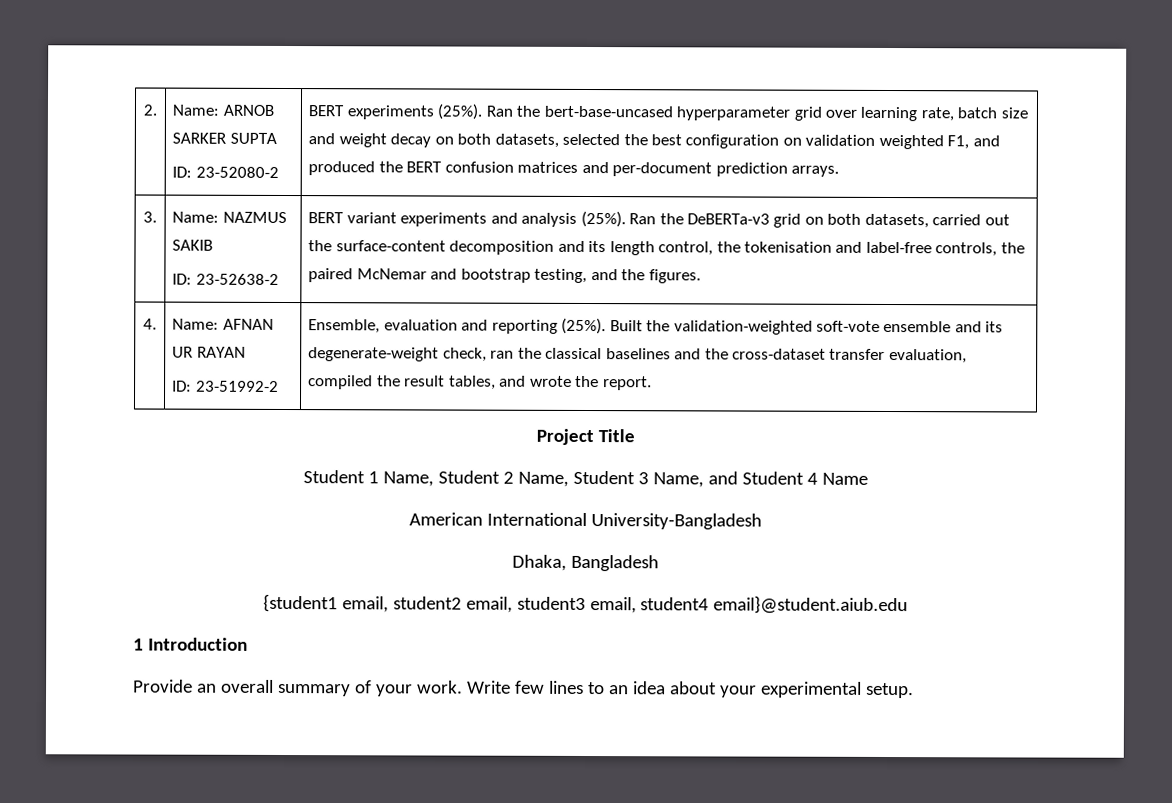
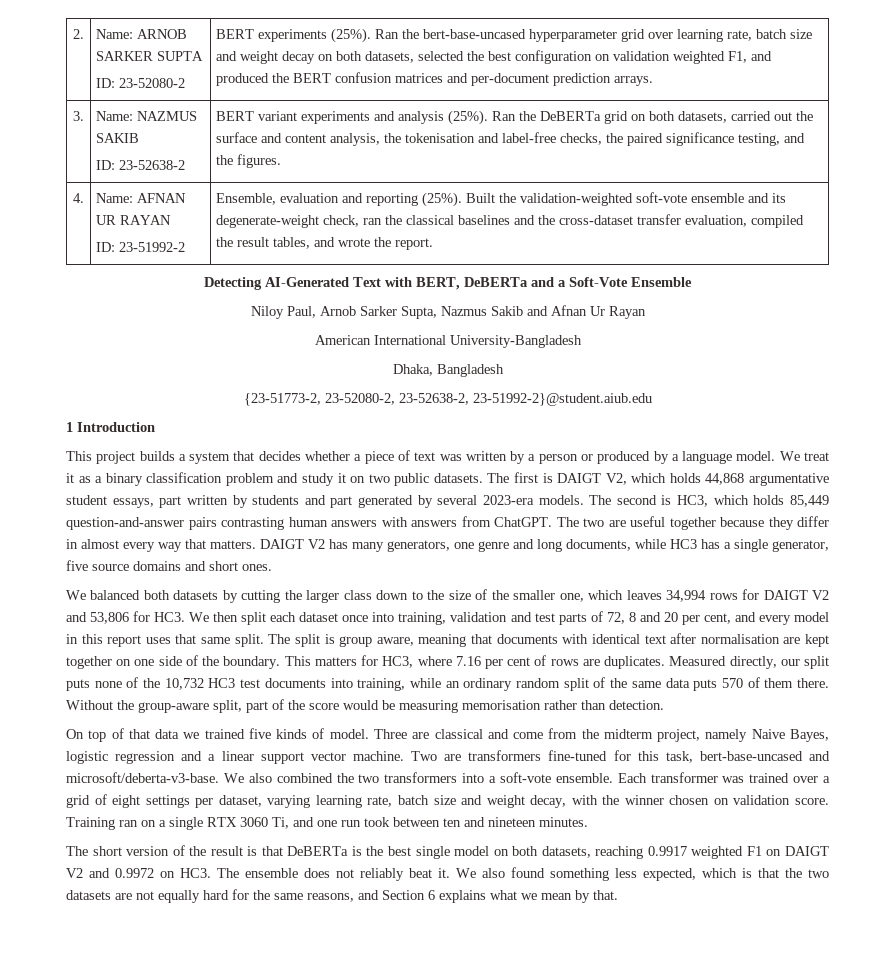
[686,213,770,225] DeBERTa-v3 -> [540,111,602,121] DeBERTa
[335,240,714,256] surface-content decomposition and its length control, -> [216,132,381,146] surface and content analysis,
[935,242,998,257] controls, -> [560,133,603,145] checks,
[356,268,531,283] McNemar and bootstrap -> [666,132,735,146] significance
[536,428,635,446] [303,470,868,488] Project Title // Student 1 Name, Student 2 Name, Student 3 Name, and Student 4 Name -> [204,277,692,290] [250,305,646,319] Detecting AI-Generated Text with BERT, DeBERTa and a Soft-Vote Ensemble // Niloy Paul, Arnob Sarker Supta, Nazmus Sakib and Afnan Ur Rayan
[262,593,909,615] [133,637,248,651] [133,679,914,699] {student1 email, student2 email, student3 email, student4 email}@student.aiub.edu // 1 Introduction // Provide an overall summary of your work. Write few lines to an idea about your experimental setup. -> [243,393,652,406] [66,422,155,432] [66,450,829,464] [66,472,829,486] [66,495,830,508] [66,516,829,530] [66,539,829,552] [66,560,272,571] [66,589,829,603] [66,611,829,625] [66,633,829,647] [66,655,830,669] [66,677,829,691] [66,699,664,713] [66,728,829,742] [66,750,830,764] [66,772,830,783] [66,794,829,808] [66,817,588,830] [66,845,829,859] [66,867,829,881] [66,889,618,903] {23-51773-2, 23-52080-2, 23-52638-2, 23-51992-2}@student.aiub.edu // 1 Introduction // This project builds a system that decides whether a piece of text was written by a person or produced by a language model. We treat it as a binary classification problem and study it on two public datasets. The first is DAIGT V2, which holds 44,868 argumentative student essays, part written by students and part generated by several 2023-era models. The second is HC3, which holds 85,449 question-and-answer pairs contrasting human answers with answers from ChatGPT. The two are useful together because they differ in almost every way that matters. DAIGT V2 has many generators, one genre and long documents, while HC3 has a single generator, five source domains and short ones. // We balanced both datasets by cutting the larger class down to the size of the smaller one, which leaves 34,994 rows for DAIGT V2 and 53,806 for HC3. We then split each dataset once into training, validation and test parts of 72, 8 and 20 per cent, and every model in this report uses that same split. The split is group aware, meaning that documents with identical text after normalisation are kept together on one side of the boundary. This matters for HC3, where 7.16 per cent of rows are duplicates. Measured directly, our split puts none of the 10,732 HC3 test documents into training, while an ordinary random split of the same data puts 570 of them there. Without the group-aware split, part of the score would be measuring memorisation rather than detection. // On top of that data we trained five kinds of model. Three are classical and come from the midterm project, namely Naive Bayes, logistic regression and a linear support vector machine. Two are transformers fine-tuned for this task, bert-base-uncased and microsoft/deberta-v3-base. We also combined the two transformers into a soft-vote ensemble. Each transformer was trained over a grid of eight settings per dataset, varying learning rate, batch size and weight decay, with the winner chosen on validation score. Training ran on a single RTX 3060 Ti, and one run took between ten and nineteen minutes. // The short version of the result is that DeBERTa is the best single model on both datasets, reaching 0.9917 weighted F1 on DAIGT V2 and 0.9972 on HC3. The ensemble does not reliably beat it. We also found something less expected, which is that the two datasets are not equally hard for the same reasons, and Section 6 explains what we mean by that.

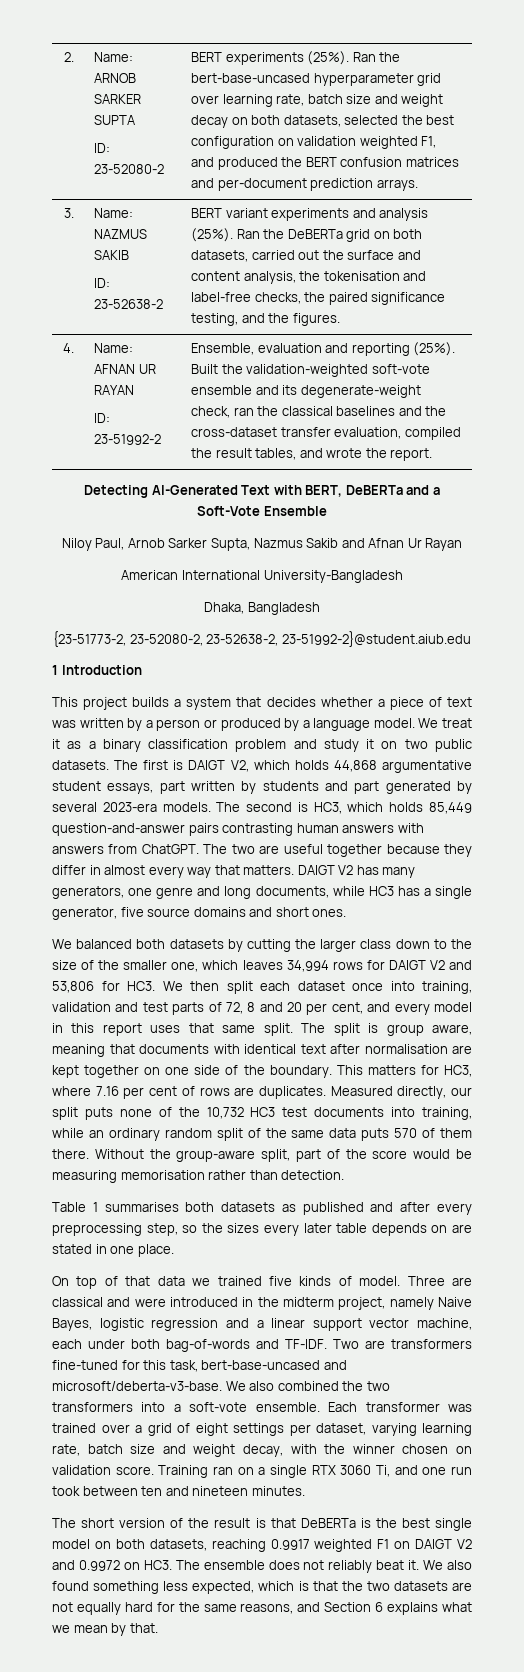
(664, 705) none -> [52,1202,472,1215] [52,1223,473,1236] [52,1244,174,1257] // Table 1 summarises both datasets as published and after every preprocessing step, so the sizes every later table depends on are stated in one place.
[513,728,578,739] come from -> [134,1297,254,1307] were introduced in
[352,751,404,761] machine. -> [417,1318,472,1330] [52,1339,327,1352] machine, each under both bag-of-words and TF-IDF.

